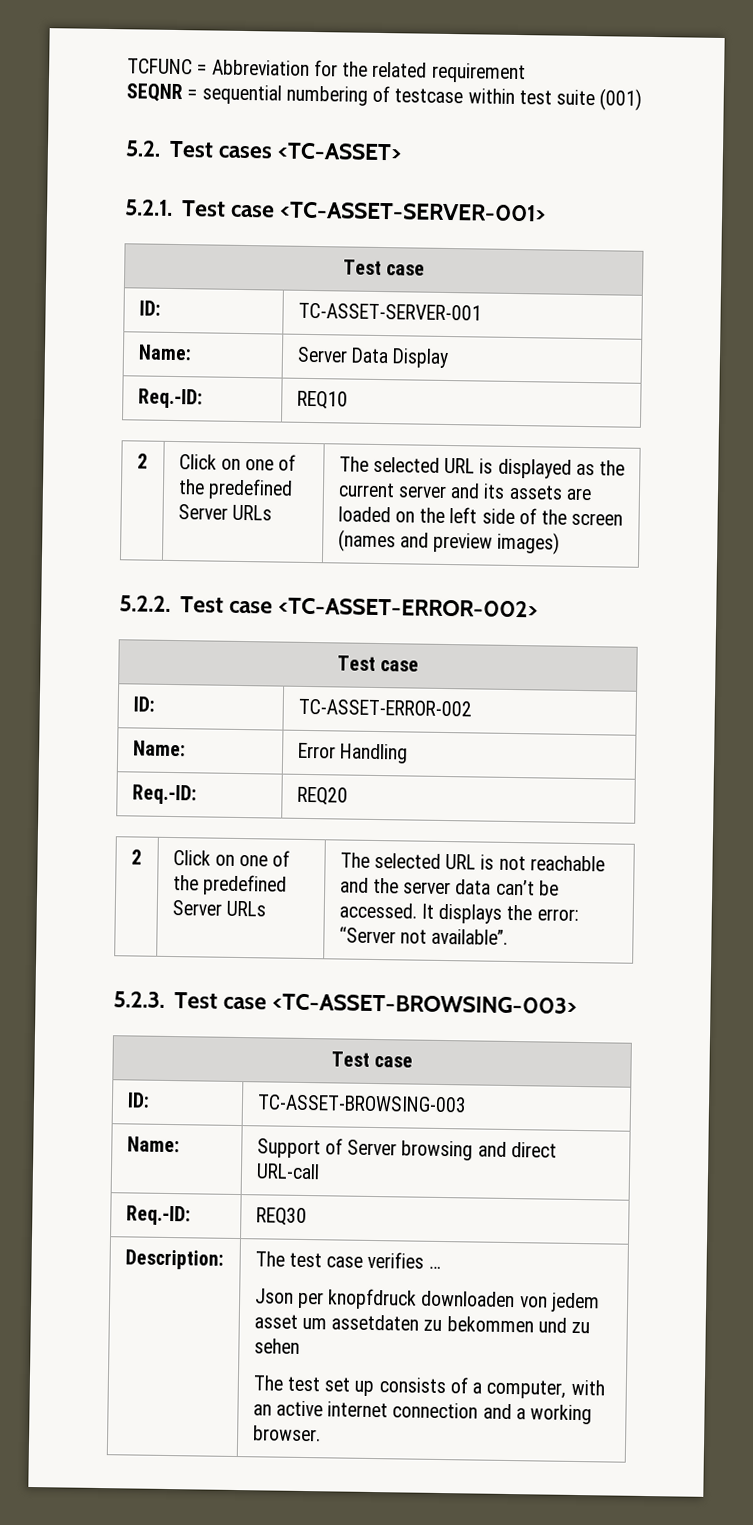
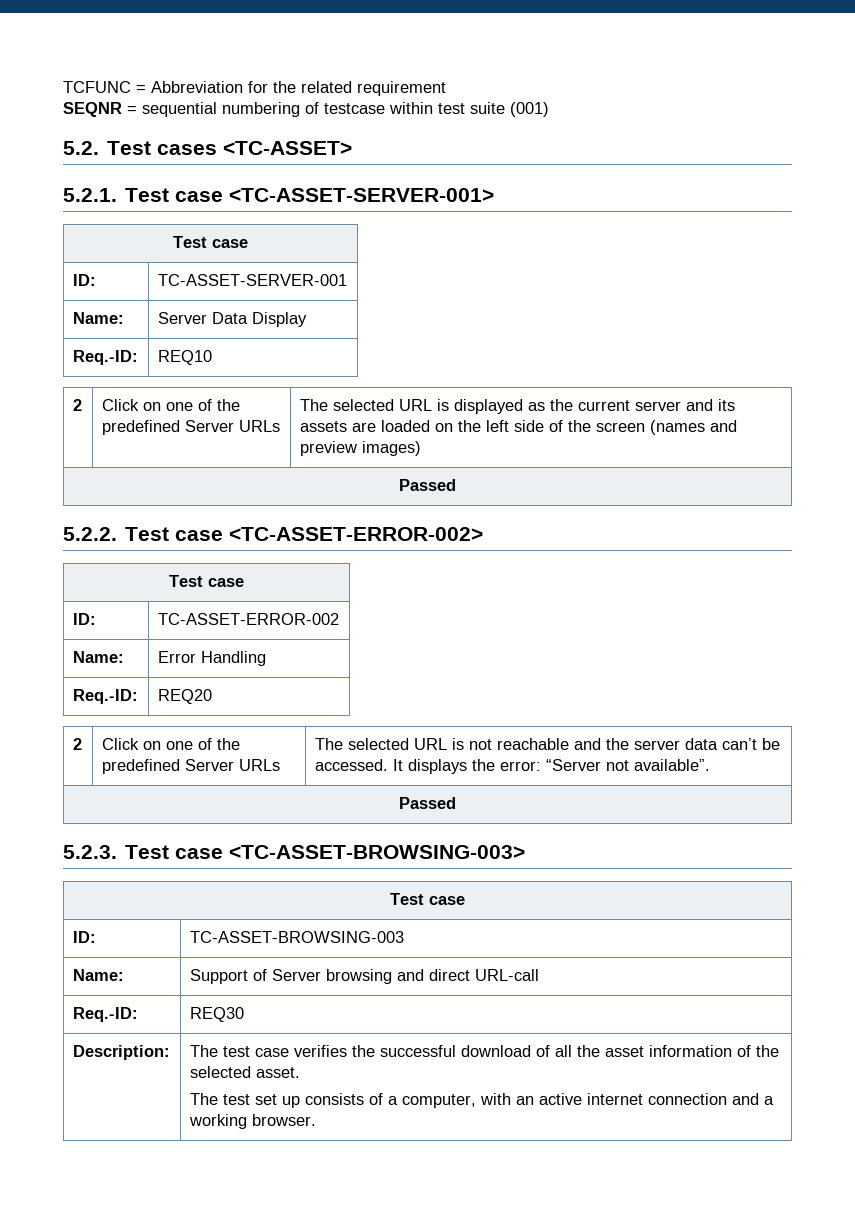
(561, 543) none -> [399,479,456,491] // Passed
(509, 936) none -> [399,797,456,809] // Passed
[428,1265,441,1269] [254,1288,600,1313] [253,1314,591,1334] [253,1338,300,1354] … // Json per knopfdruck downloaden von jedem asset um assetdaten zu bekommen und zu sehen -> [351,1045,779,1057] [189,1066,300,1078] the successful download of all the asset information of the selected asset.

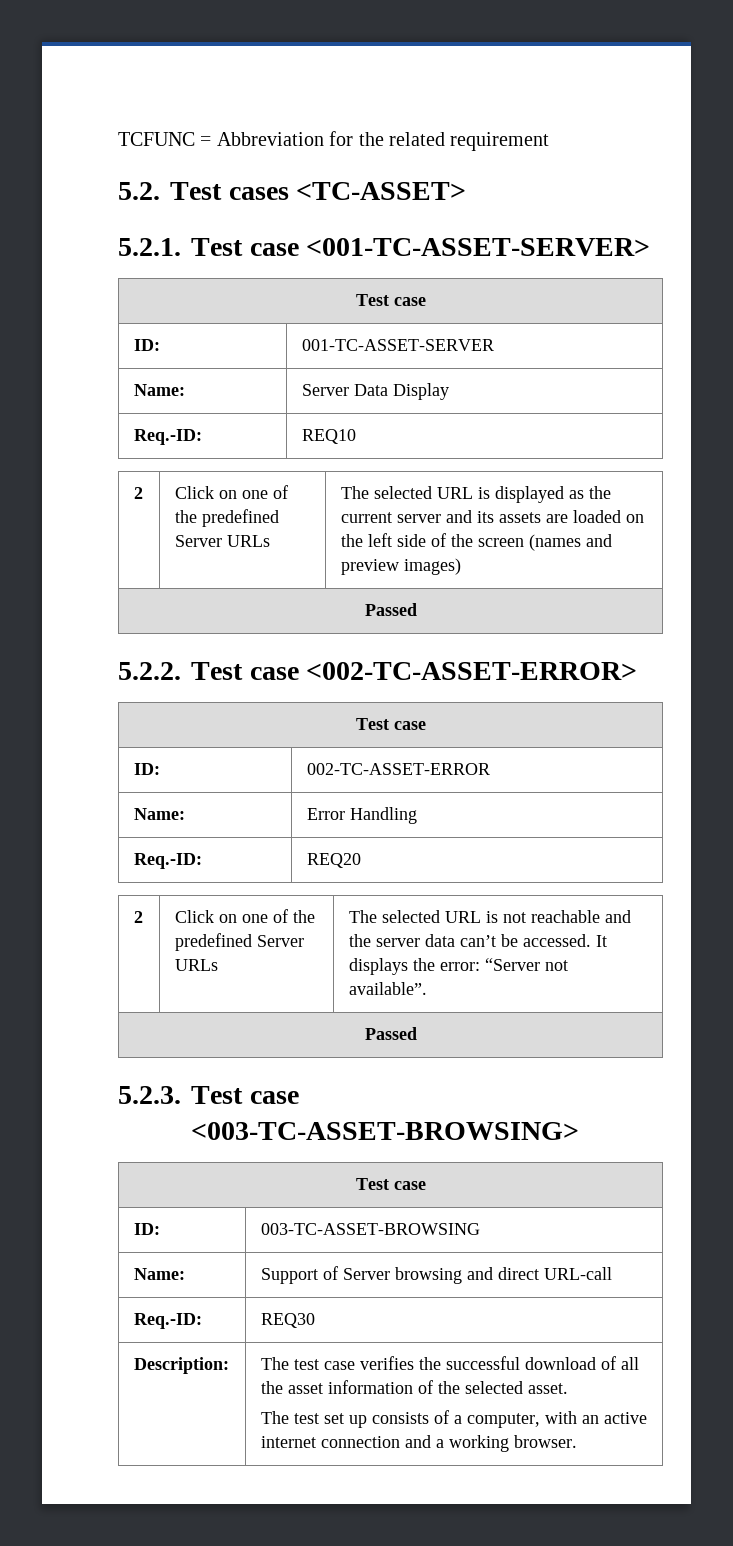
[63,102,549,117] // SEQNR = sequential numbering of testcase within test suite (001) -> (550, 141) none
[229,188,495,202] [173,236,248,248] [72,274,96,286] [157,274,347,286] <TC-ASSET-SERVER-001> // Test case // ID: | TC-ASSET-SERVER-001 -> [306,238,651,256] [355,294,426,306] [133,339,160,351] [301,339,494,351] <001-TC-ASSET-SERVER> // Test case // ID: | 001-TC-ASSET-SERVER
[229,527,484,541] [169,575,244,587] [72,613,96,625] [157,613,339,625] <TC-ASSET-ERROR-002> // Test case // ID: | TC-ASSET-ERROR-002 -> [306,662,638,680] [355,718,426,730] [133,763,160,775] [306,763,490,775] <002-TC-ASSET-ERROR> // Test case // ID: | 002-TC-ASSET-ERROR
[229,845,526,859] [390,893,465,905] [72,931,96,943] [189,931,404,943] <TC-ASSET-BROWSING-003> // Test case // ID: | TC-ASSET-BROWSING-003 -> [191,1122,579,1140] [355,1178,426,1190] [133,1223,160,1235] [260,1223,480,1235] <003-TC-ASSET-BROWSING> // Test case // ID: | 003-TC-ASSET-BROWSING

